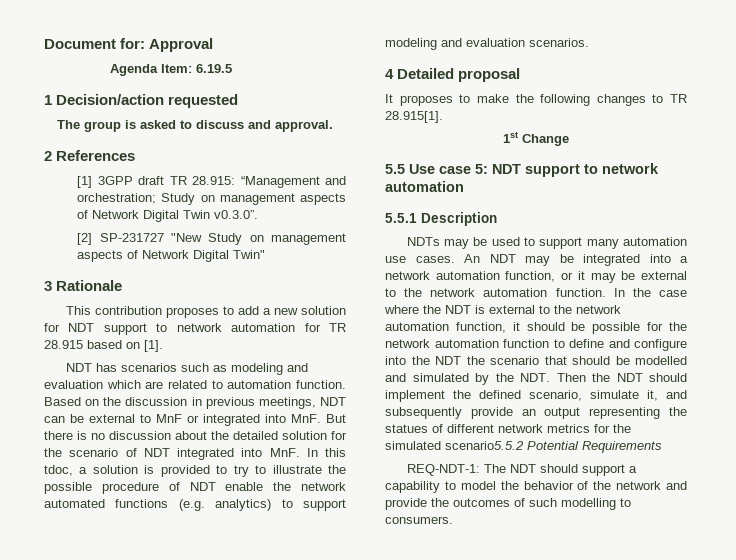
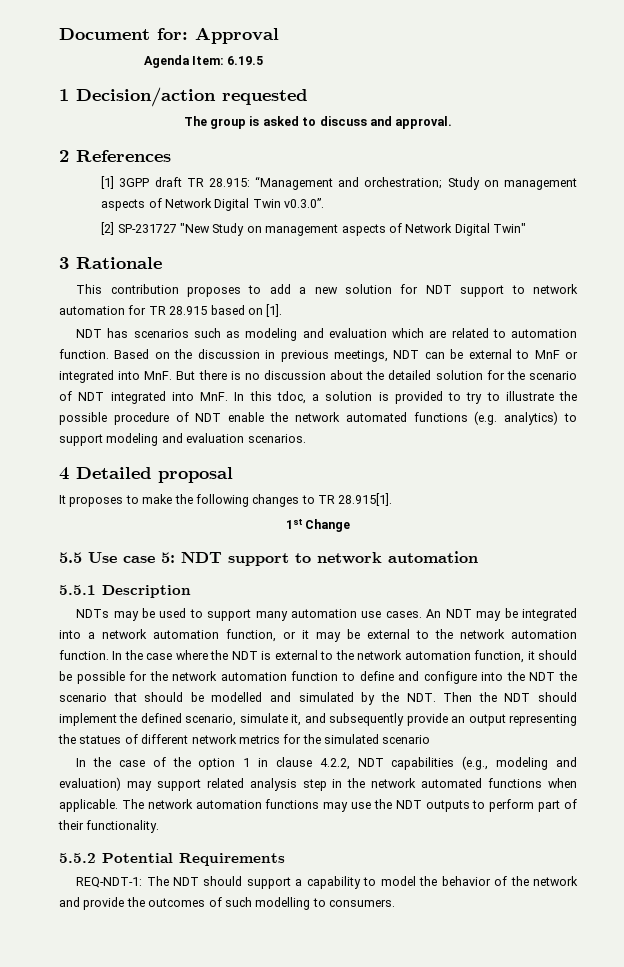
[445,441,524,450] scenario5.5.2 -> [382,735,431,744] [76,756,577,770] [59,777,578,791] [59,799,578,812] [58,820,160,833] [59,853,96,863] scenario // In the case of the option 1 in clause 4.2.2, NDT capabilities (e.g., modeling and evaluation) may support related analysis step in the network automated functions when applicable. The network automation functions may use the NDT outputs to perform part of their functionality. // 5.5.2

